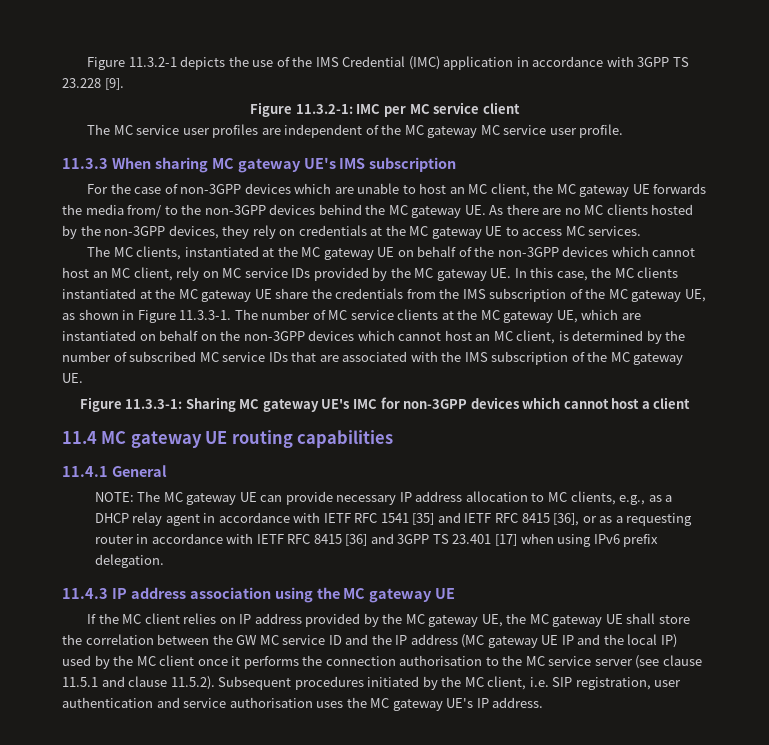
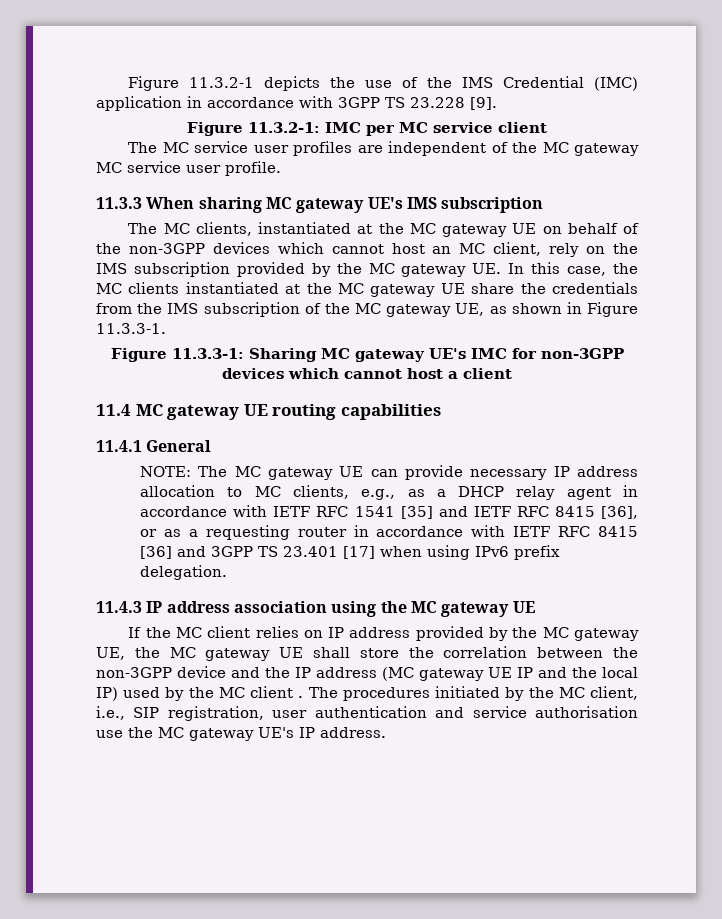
[87,183,707,197] [62,204,694,218] [62,225,642,239] // For the case of non-3GPP devices which are unable to host an MC client, the MC gateway UE forwards the media from/ to the non-3GPP devices behind the MC gateway UE. As there are no MC clients hosted by the non-3GPP devices, they rely on credentials at the MC gateway UE to access MC services. -> (544, 205) none
[222,268,311,278] MC service IDs -> [613,243,639,254] [96,262,230,277] the IMS subscription
[234,309,641,323] [62,330,686,344] [62,351,684,365] [62,373,83,383] The number of MC service clients at the MC gateway UE, which are instantiated on behalf on the non-3GPP devices which cannot host an MC client, is determined by the number of subscribed MC service IDs that are associated with the IMS subscription of the MC gateway UE. -> (166, 328) none
[236,635,342,645] GW MC service ID -> [96,666,226,678] non-3GPP device
[197,655,702,669] [62,676,292,690] once it performs the connection authorisation to the MC service server (see clause 11.5.1 and clause 11.5.2). Subsequent -> [298,687,338,698] . The
[529,677,549,687] i.e. -> [96,706,125,720] i.e.,
[316,701,344,708] uses -> [96,730,123,738] use

